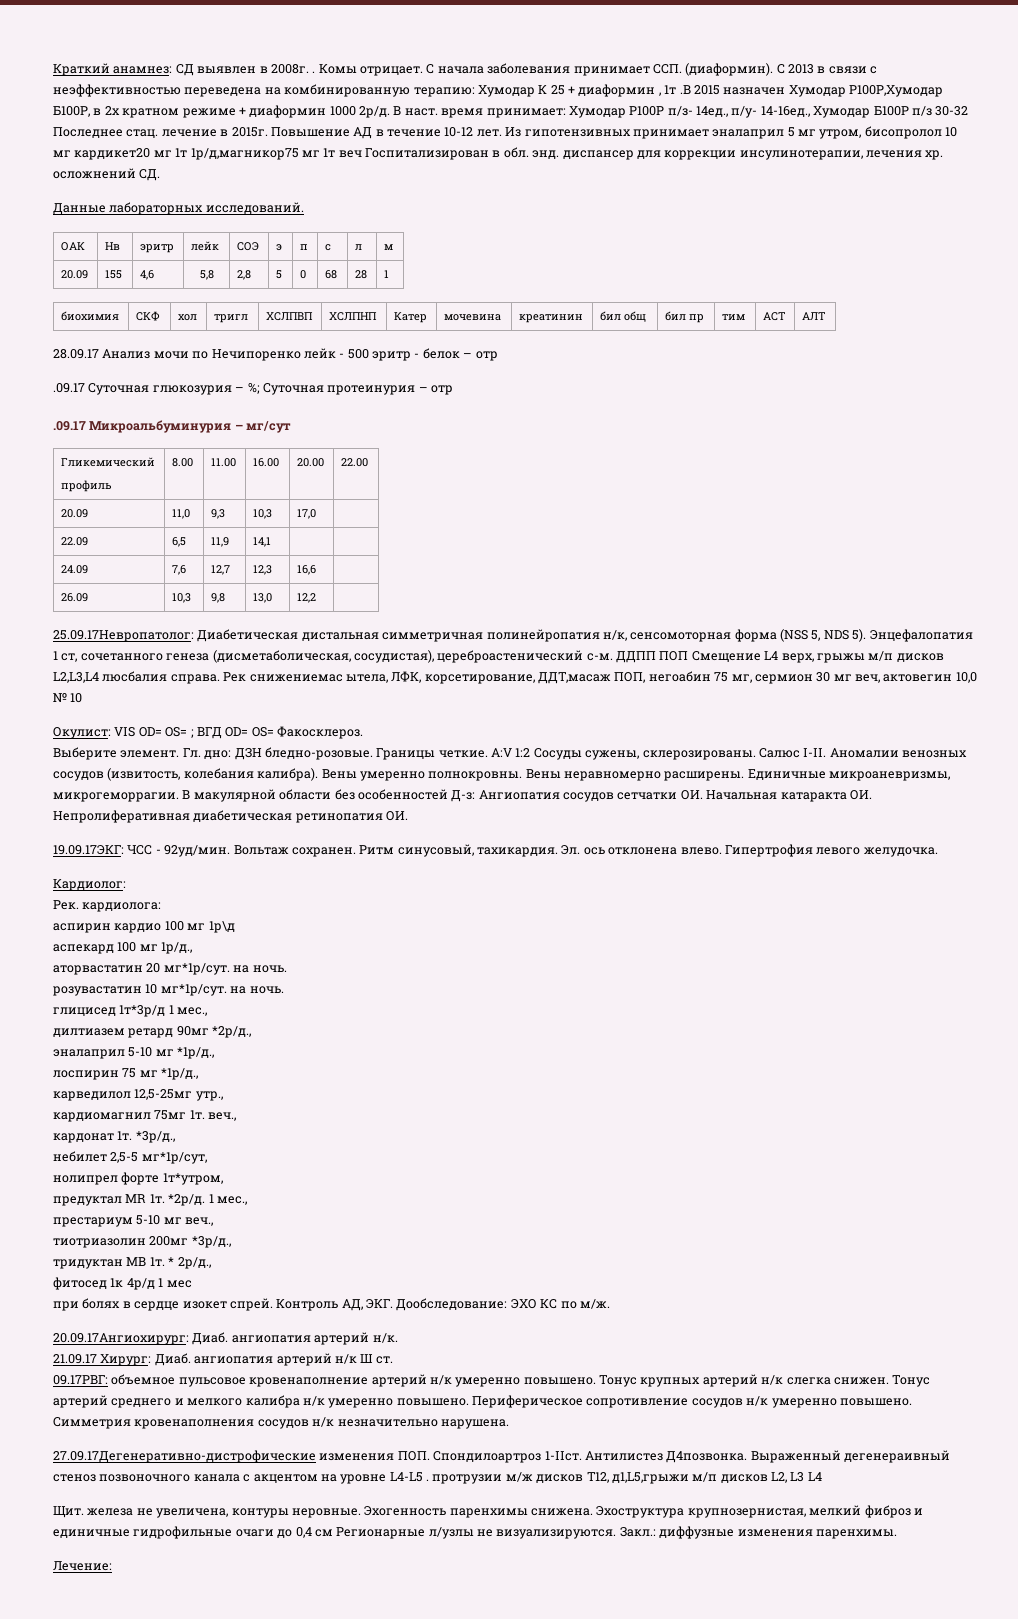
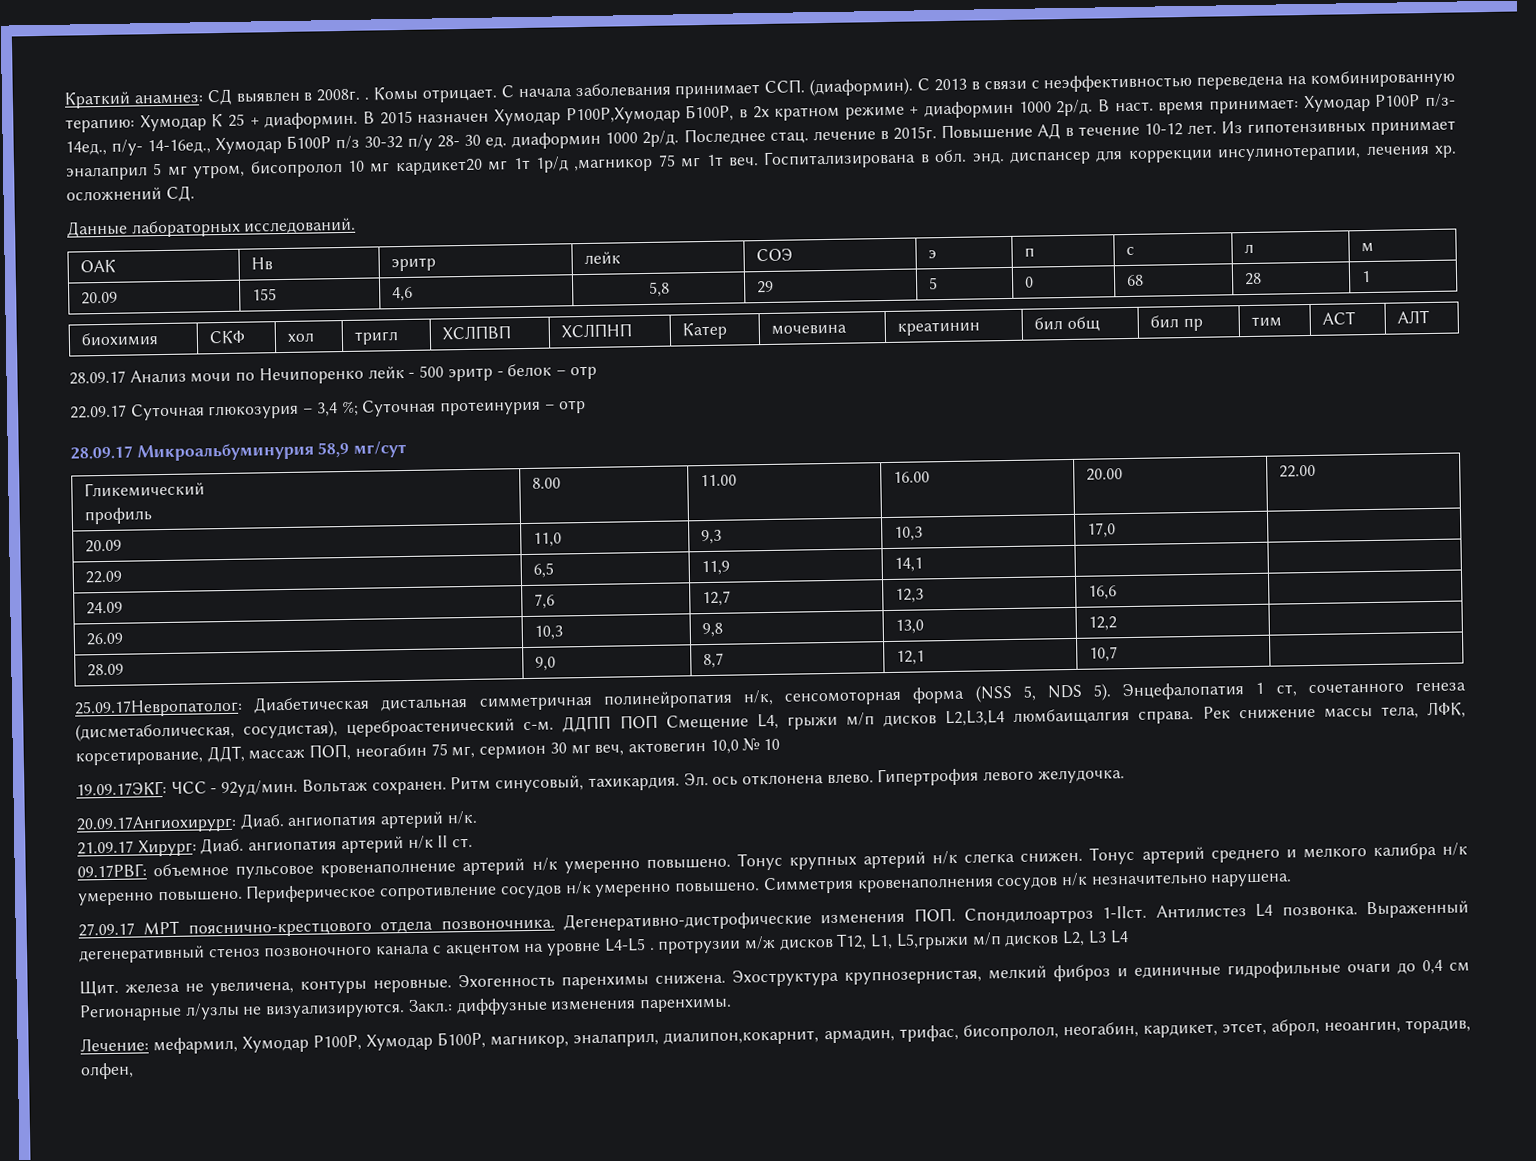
[578,84,691,97] диаформин , 1т .В -> [264,111,375,130] диаформин. В
(969, 111) none -> [407,130,680,151] п/у 28- 30 ед. диаформин 1000 2р/д.
[190,148,489,160] 1р/д,магникор75 мг 1т веч Госпитализирован -> [534,149,917,173] 1р/д ,магникор 75 мг 1т веч. Госпитализирована
[237,270,252,280] 2,8 -> [757,280,775,294] 29
[53,383,85,393] .09.17 -> [70,404,127,419] 22.09.17
(245, 389) none -> [315,402,338,417] 3,4
[53,420,243,433] .09.17 Микроальбуминурия – -> [70,441,350,462] 28.09.17 Микроальбуминурия 58,9
(317, 598) none -> [87,663,125,677] [535,656,557,671] [703,652,725,669] [896,650,926,665] [1089,646,1119,662] // 28.09 | 9,0 | 8,7 | 12,1 | 10,7 |
[764,651,865,663] L4 верх, грыжы -> [756,713,838,730] L4, грыжи
[102,671,168,682] люсбалия -> [1013,708,1131,725] люмбаищалгия
[249,671,711,684] снижениемас ытела, ЛФК, корсетирование, ДДТ,масаж ПОП, негоабин -> [1238,701,1466,719] [75,743,427,766] снижение массы тела, ЛФК, корсетирование, ДДТ, массаж ПОП, неогабин
[53,726,363,739] [53,747,967,760] [53,768,951,781] [53,789,872,802] [53,810,409,823] // Окулист: VIS OD= OS= ; ВГД OD= OS= Факосклероз. // Выберите элемент. Гл. дно: ДЗН бледно-розовые. Границы четкие. А:V 1:2 Сосуды сужены, склерозированы. Салюс I-II. Аномалии венозных сосудов (извитость, колебания калибра). Вены умеренно полнокровны. Вены неравномерно расширены. Единичные микроаневризмы, микрогеморрагии. В макулярной области без особенностей Д-з: Ангиопатия сосудов сетчатки ОИ. Начальная катаракта ОИ. Непролиферативная диабетическая ретинопатия ОИ. -> (781, 744) none
[53,879,126,891] [53,900,162,912] [53,921,235,933] [53,942,193,954] [53,963,287,975] [53,984,284,996] [53,1005,208,1017] [53,1026,252,1038] [53,1047,215,1059] [53,1068,199,1080] [53,1089,223,1101] [53,1110,237,1122] [53,1131,175,1143] [53,1151,207,1164] [53,1172,223,1185] [53,1194,247,1206] [53,1215,214,1227] [53,1236,231,1248] [53,1257,211,1269] [53,1277,192,1290] [53,1298,610,1311] // Кардиолог: // Рек. кардиолога: // аспирин кардио 100 мг 1р\д // аспекард 100 мг 1р/д., // аторвастатин 20 мг*1р/сут. на ночь. // розувастатин 10 мг*1р/сут. на ночь. // глицисед 1т*3р/д 1 мес., // дилтиазем ретард 90мг *2р/д., // эналаприл 5-10 мг *1р/д., // лоспирин 75 мг *1р/д., // карведилол 12,5-25мг утр., // кардиомагнил 75мг 1т. веч., // кардонат 1т. *3р/д., // небилет 2,5-5 мг*1р/сут, // нолипрел форте 1т*утром, // предуктал МR 1т. *2р/д. 1 мес., // престариум 5-10 мг веч., // тиотриазолин 200мг *3р/д., // тридуктан МВ 1т. * 2р/д., // фитосед 1к 4р/д 1 мес // при болях в сердце изокет спрей. Контроль АД, ЭКГ. Дообследование: ЭХО КС по м/ж. -> (1125, 776) none
[360,1354,374,1363] Ш -> [437,835,449,848] II
[53,1450,316,1463] 27.09.17Дегенеративно-дистрофические -> [78,910,812,938] 27.09.17 МРТ пояснично-крестцового отдела позвоночника. Дегенеративно-дистрофические
[666,1450,950,1463] Д4позвонка. Выраженный дегенераивный -> [1255,900,1470,919] [78,945,205,964] L4 позвонка. Выраженный дегенеративный
[611,1472,689,1484] д1,L5,грыжи -> [870,932,969,950] L1, L5,грыжи
(112, 1566) none -> [153,1018,1471,1055] [80,1062,134,1080] мефармил, Хумодар Р100Р, Хумодар Б100Р, магникор, эналаприл, диалипон,кокарнит, армадин, трифас, бисопролол, неогабин, кардикет, этсет, аброл, неоангин, торадив, олфен,

